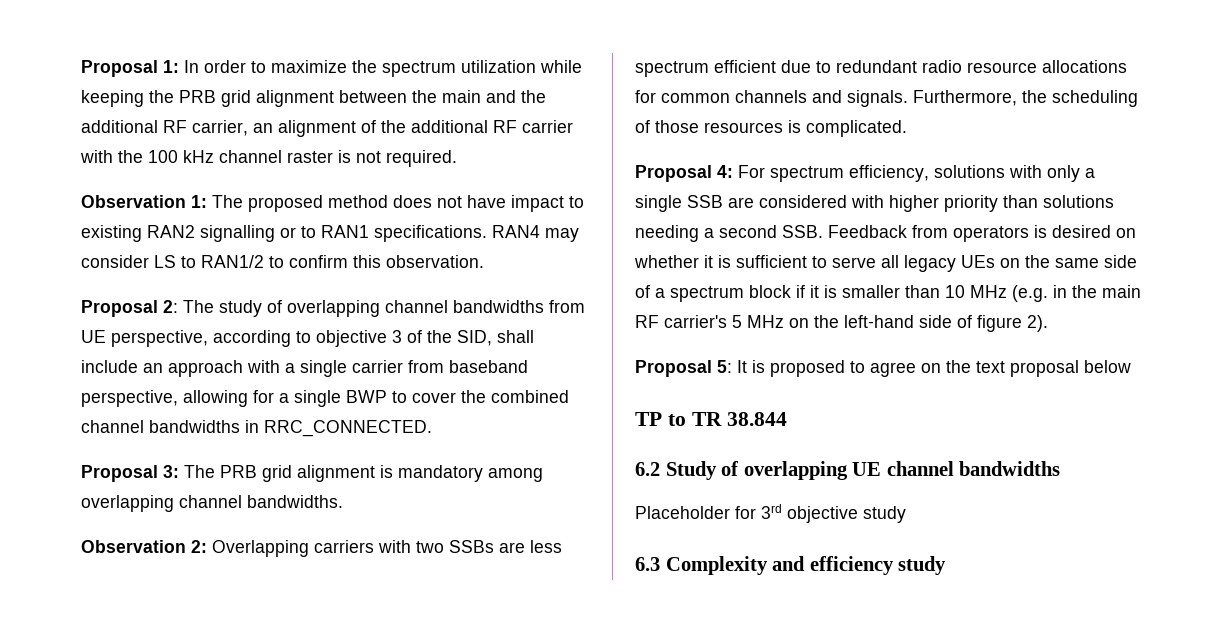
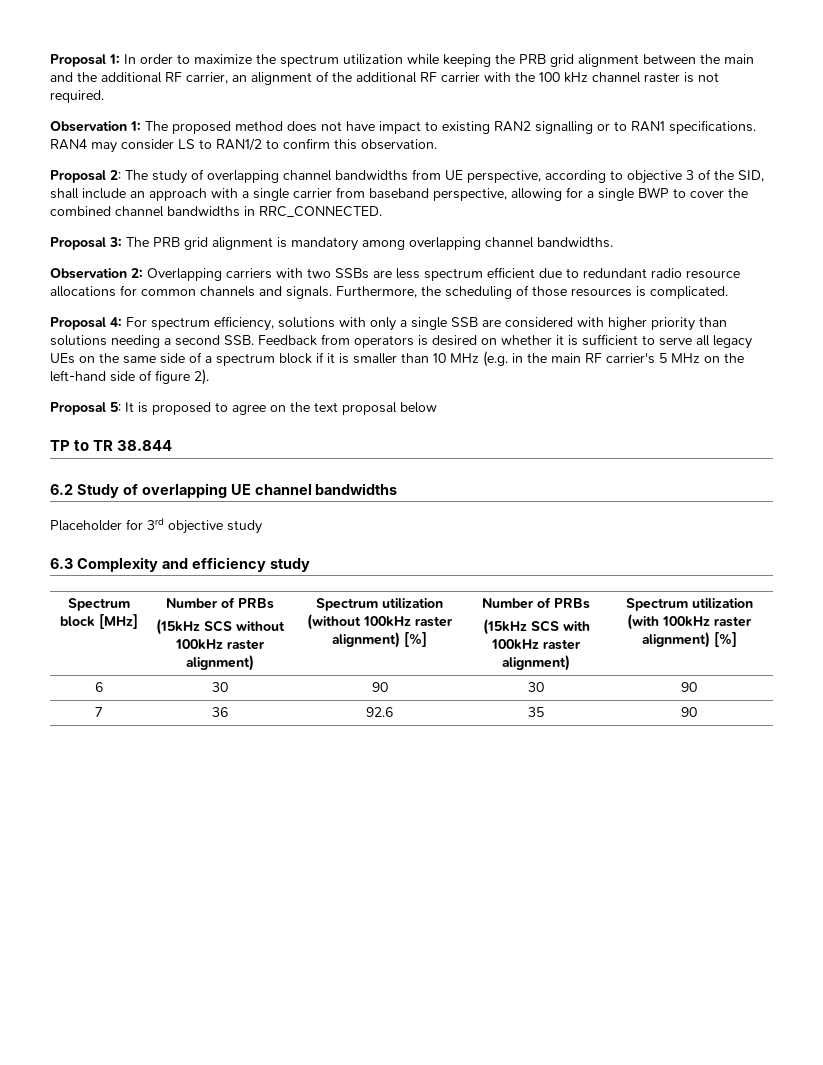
(947, 565) none -> [67,598,130,611] [59,614,138,629] [165,597,274,609] [155,619,285,635] [174,639,265,650] [185,655,254,671] [316,598,443,611] [307,614,453,630] [332,632,427,648] [482,597,590,609] [482,619,590,635] [491,639,581,650] [502,655,570,671] [625,598,753,611] [627,614,752,630] [641,632,737,648] [94,682,103,692] [211,682,228,692] [371,682,388,692] [528,682,544,692] [681,682,697,692] [94,707,103,717] [211,707,228,717] [366,707,393,717] [528,707,544,717] [681,707,697,717] // Spectrum block [MHz] | Number of PRBs // (15kHz SCS without 100kHz raster alignment) | Spectrum utilization (without 100kHz raster alignment) [%] | Number of PRBs // (15kHz SCS with 100kHz raster alignment) | Spectrum utilization (with 100kHz raster alignment) [%] // 6 | 30 | 90 | 30 | 90 // 7 | 36 | 92.6 | 35 | 90

